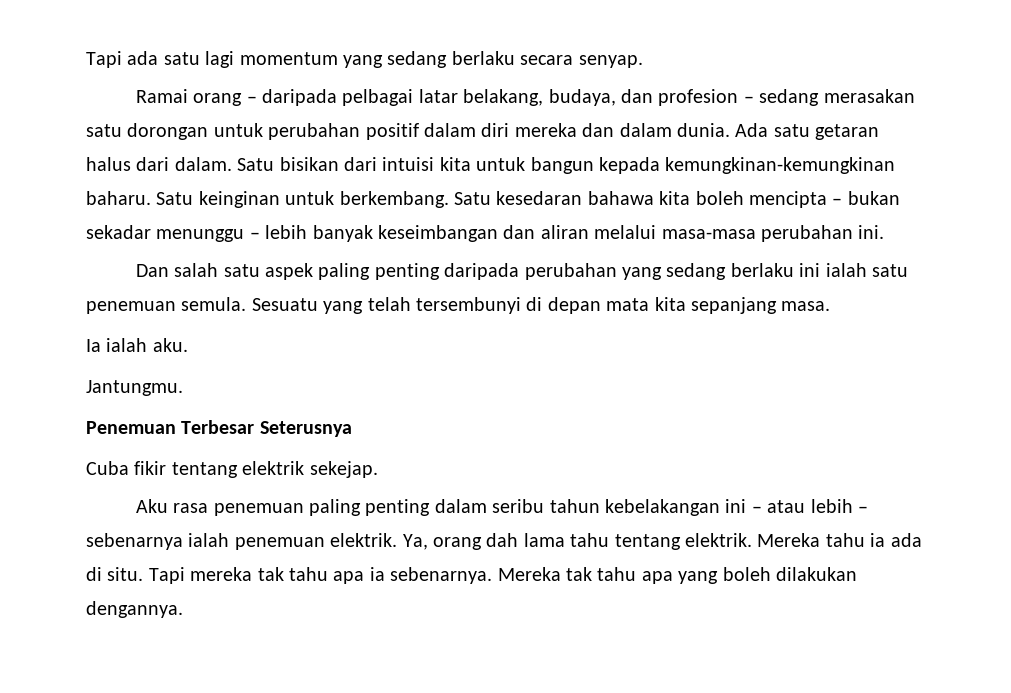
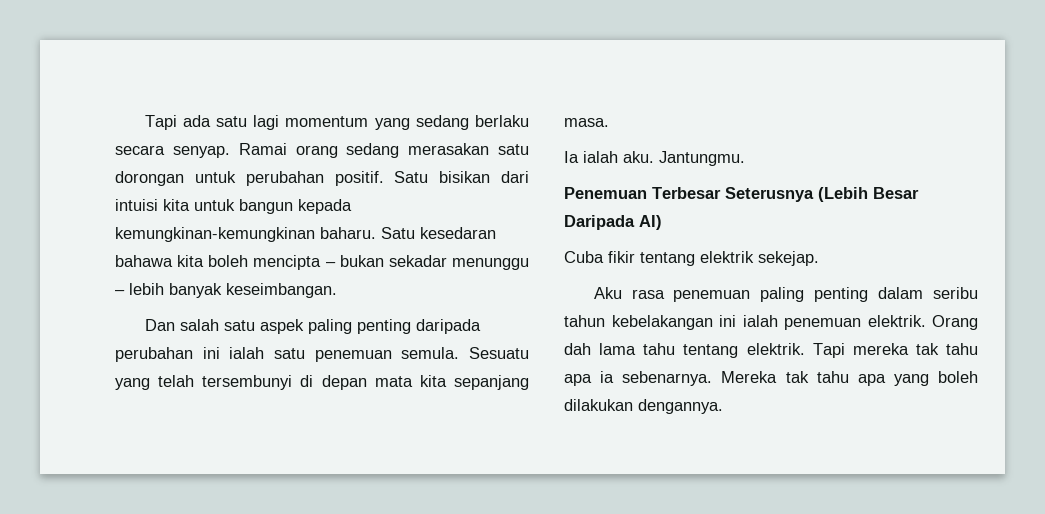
(643, 61) // -> (230, 152) none
[246,89,754,106] – daripada pelbagai latar belakang, budaya, dan profesion – -> (338, 151) none
[365,123,880,140] [86,157,232,171] positif dalam diri mereka dan dalam dunia. Ada satu getaran halus dari dalam. -> [334,171,384,186] positif.
[198,191,491,208] keinginan untuk berkembang. Satu -> (415, 233) none
[378,225,885,242] keseimbangan dan aliran melalui masa-masa perubahan ini. -> [226,283,337,298] keseimbangan.
[622,263,794,280] yang sedang berlaku -> (193, 354) none
(188, 345) // -> (654, 157) none
(352, 429) none -> [818,187,919,202] [564,215,662,230] (Lebih Besar Daripada AI)
[751,499,869,513] [86,533,183,550] – atau lebih – sebenarnya -> (736, 321) none
[402,534,482,550] Ya, orang -> [932,315,978,330] Orang
[757,533,922,547] [86,567,144,581] Mereka tahu ia ada di situ. -> (805, 349) none

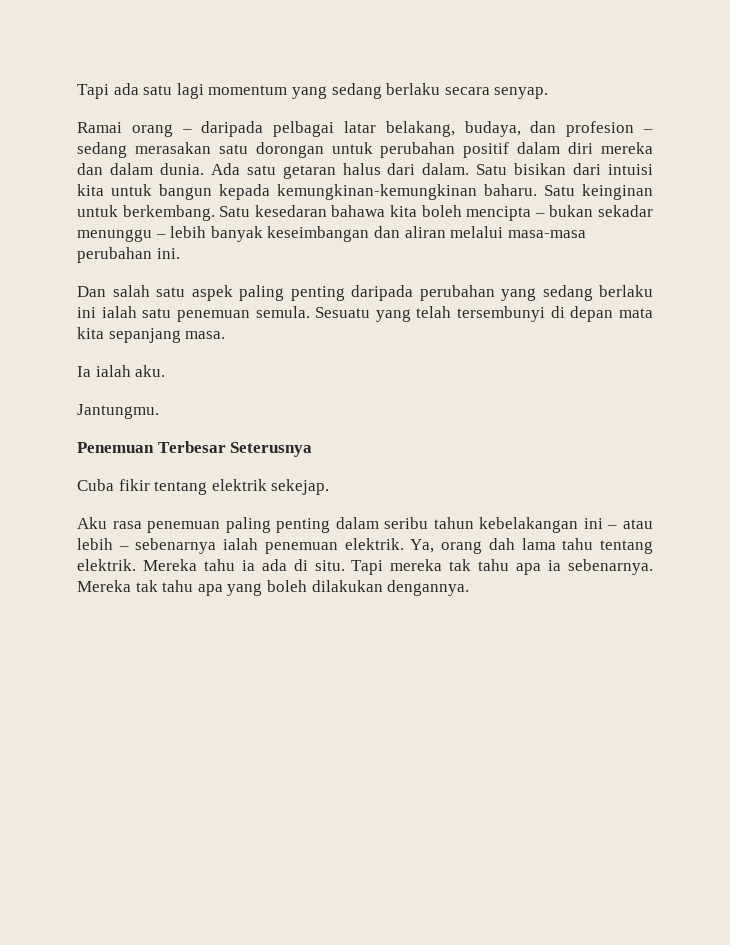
(230, 152) none -> (549, 93) //
(338, 151) none -> [181,121,653,137] – daripada pelbagai latar belakang, budaya, dan profesion –
[334,171,384,186] positif. -> [463,142,653,158] [77,163,470,179] positif dalam diri mereka dan dalam dunia. Ada satu getaran halus dari dalam.
(415, 233) none -> [582,184,653,200] [77,205,251,221] keinginan untuk berkembang. Satu
[226,283,337,298] keseimbangan. -> [267,226,586,242] [77,247,180,263] keseimbangan dan aliran melalui masa-masa perubahan ini.
(193, 354) none -> [501,285,653,301] yang sedang berlaku
(654, 157) none -> (166, 371) //
[818,187,919,202] [564,215,662,230] (Lebih Besar Daripada AI) -> (313, 449) none
(736, 321) none -> [607,519,653,529] [77,538,217,554] – atau lebih – sebenarnya
[932,315,978,330] Orang -> [410,539,483,554] Ya, orang
(805, 349) none -> [142,559,345,571] Mereka tahu ia ada di situ.

